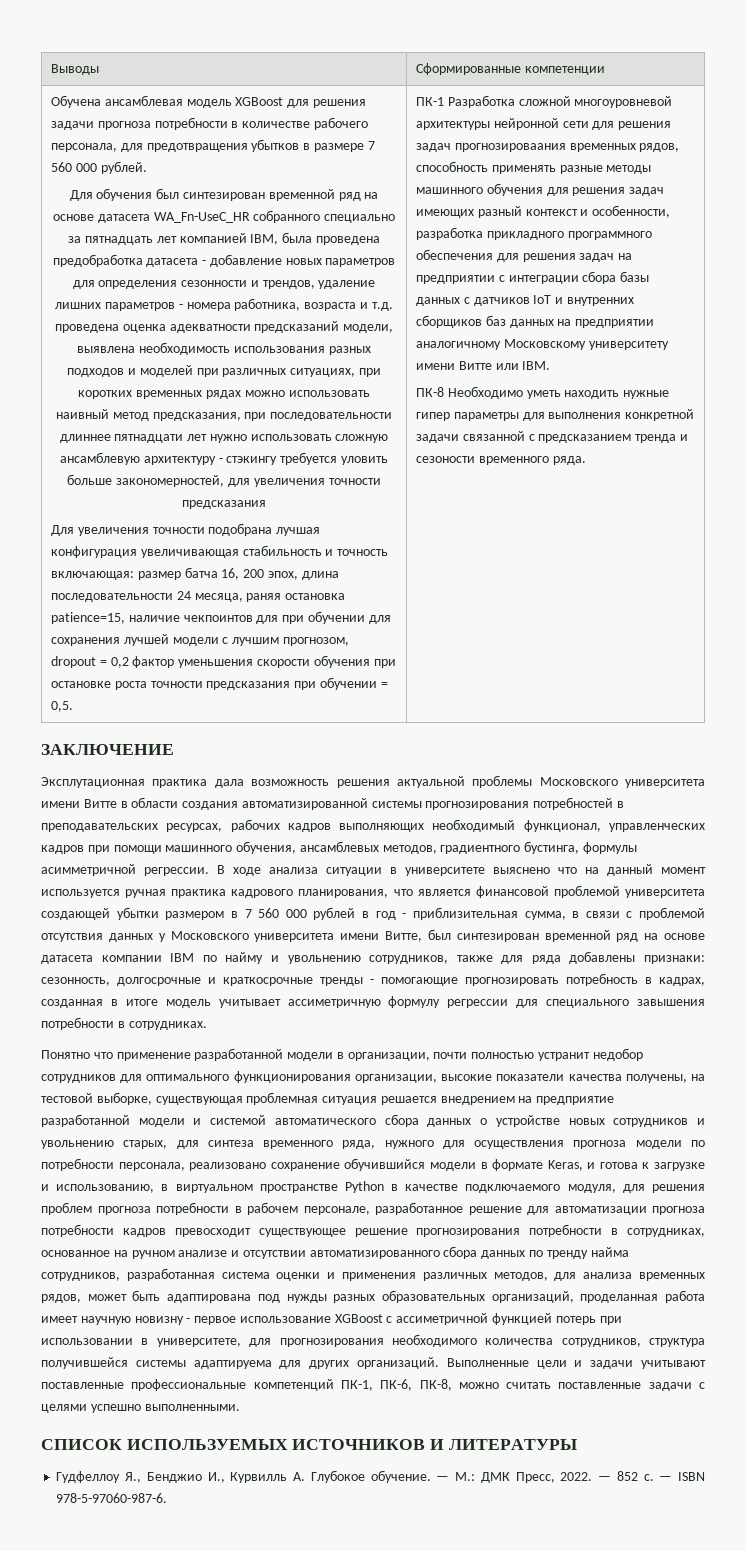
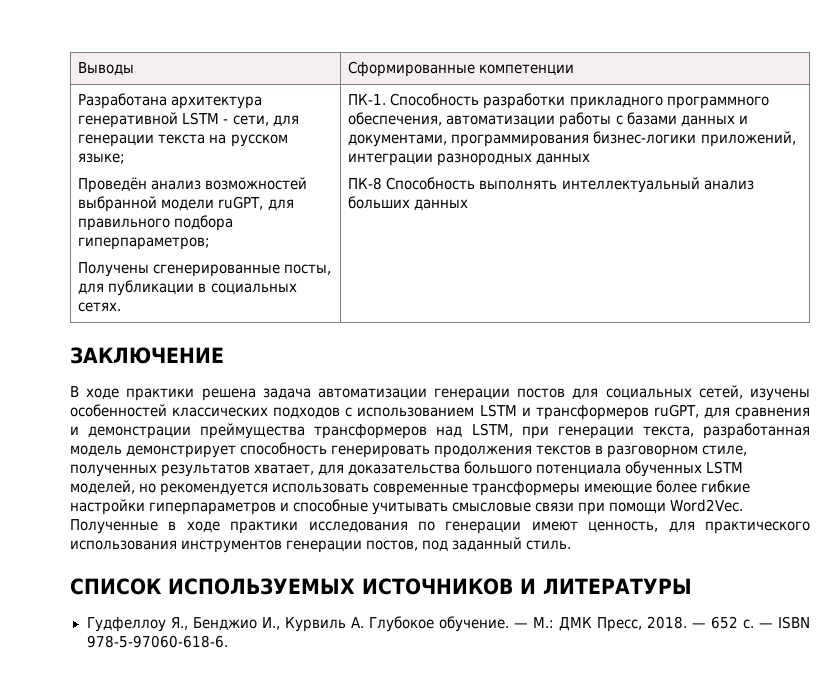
[51,95,366,108] [51,117,368,130] [51,139,375,152] [51,161,147,174] [69,188,379,201] [52,210,396,223] [68,232,380,245] [52,254,396,267] [72,280,376,289] [55,298,393,311] [54,321,394,333] [77,342,371,355] [67,365,381,377] [78,390,370,399] [55,409,393,421] [59,434,389,443] [60,452,388,465] [67,474,381,487] [182,500,266,509] [51,523,321,536] [51,545,389,558] [51,567,339,580] [51,591,346,602] [51,611,391,624] [51,634,349,646] [51,655,396,668] [51,677,388,690] [51,701,74,712] [416,95,673,108] [416,118,672,130] [416,143,680,152] [416,161,652,174] [416,183,665,196] [416,205,671,218] [416,227,652,240] [416,249,633,262] [416,271,650,284] [416,295,634,306] [416,315,655,328] [416,339,669,350] [416,361,551,370] [416,386,670,399] [416,409,695,421] [416,431,688,443] [416,456,586,465] [41,744,174,755] [41,775,705,788] [41,797,625,810] [41,819,705,832] [41,841,638,854] [41,864,706,876] [41,885,705,898] [41,907,705,920] [41,929,706,942] [41,951,705,964] [41,973,705,986] [41,996,705,1008] [41,1017,207,1030] [41,1048,643,1061] [41,1071,705,1083] [41,1092,615,1105] [41,1114,706,1127] [41,1140,705,1149] [41,1158,705,1171] [41,1181,705,1193] [41,1202,705,1215] [41,1224,705,1237] [41,1246,629,1259] [41,1268,705,1281] [41,1290,706,1303] [41,1313,622,1325] [41,1334,705,1347] [41,1357,706,1369] [41,1379,705,1391] [41,1404,240,1413] Обучена ансамблевая модель XGBoost для решения задачи прогноза потребности в количестве рабочего персонала, для предотвращения убытков в размере 7 560 000 рублей. // Для обучения был синтезирован временной ряд на основе датасета WA_Fn-UseC_HR собранного специально за пятнадцать лет компанией IBM, была проведена предобработка датасета - добавление новых параметров для определения сезонности и трендов, удаление лишних параметров - номера работника, возраста и т.д. проведена оценка адекватности предсказаний модели, выявлена необходимость использования разных подходов и моделей при различных ситуациях, при коротких временных рядах можно использовать наивный метод предсказания, при последовательности длиннее пятнадцати лет нужно использовать сложную ансамблевую архитектуру - стэкингу требуется уловить больше закономерностей, для увеличения точности предсказания // Для увеличения точности подобрана лучшая конфигурация увеличивающая стабильность и точность включающая: размер батча 16, 200 эпох, длина последовательности 24 месяца, раняя остановка patience=15, наличие чекпоинтов для при обучении для сохранения лучшей модели с лучшим прогнозом, dropout = 0,2 фактор уменьшения скорости обучения при остановке роста точности предсказания при обучении = 0,5. | ПК-1 Разработка сложной многоуровневой архитектуры нейронной сети для решения задач прогнозироваания временных рядов, способность применять разные методы машинного обучения для решения задач имеющих разный контекст и особенности, разработка прикладного программного обеспечения для решения задач на предприятии с интеграции сбора базы данных с датчиков IoT и внутренних сборщиков баз данных на предприятии аналогичному Московскому университету имени Витте или IBM. // ПК-8 Необходимо уметь находить нужные гипер параметры для выполнения конкретной задачи связанной с предсказанием тренда и сезоности временного ряда. // ЗАКЛЮЧЕНИЕ // Эксплутационная практика дала возможность решения актуальной проблемы Московского университета имени Витте в области создания автоматизированной системы прогнозирования потребностей в преподавательских ресурсах, рабочих кадров выполняющих необходимый функционал, управленческих кадров при помощи машинного обучения, ансамблевых методов, градиентного бустинга, формулы асимметричной регрессии. В ходе анализа ситуации в университете выяснено что на данный момент используется ручная практика кадрового планирования, что является финансовой проблемой университета создающей убытки размером в 7 560 000 рублей в год - приблизительная сумма, в связи с проблемой отсутствия данных у Московского университета имени Витте, был синтезирован временной ряд на основе датасета компании IBM по найму и увольнению сотрудников, также для ряда добавлены признаки: сезонность, долгосрочные и краткосрочные тренды - помогающие прогнозировать потребность в кадрах, созданная в итоге модель учитывает ассиметричную формулу регрессии для специального завышения потребности в сотрудниках. // Понятно что применение разработанной модели в организации, почти полностью устранит недобор сотрудников для оптимального функционирования организации, высокие показатели качества получены, на тестовой выборке, существующая проблемная ситуация решается внедрением на предприятие разработанной модели и системой автоматического сбора данных о устройстве новых сотрудников и увольнению старых, для синтеза временного ряда, нужного для осуществления прогноза модели по потребности персонала, реализовано сохранение обучившийся модели в формате Keras, и готова к загрузке и использованию, в виртуальном пространстве Python в качестве подключаемого модуля, для решения проблем прогноза потребности в рабочем персонале, разработанное решение для автоматизации прогноза потребности кадров превосходит существующее решение прогнозирования потребности в сотрудниках, основанное на ручном анализе и отсутствии автоматизированного сбора данных по тренду найма сотрудников, разработанная система оценки и применения различных методов, для анализа временных рядов, может быть адаптирована под нужды разных образовательных организаций, проделанная работа имеет научную новизну - первое использование XGBoost с ассиметричной функцией потерь при использовании в университете, для прогнозирования необходимого количества сотрудников, структура получившейся системы адаптируема для других организаций. Выполненные цели и задачи учитывают поставленные профессиональные компетенций ПК-1, ПК-6, ПК-8, можно считать поставленные задачи с целями успешно выполненными. -> [78,93,263,109] [78,112,299,128] [78,134,288,147] [78,153,126,164] [78,177,308,193] [78,196,294,212] [78,215,234,231] [78,237,211,250] [78,262,332,277] [78,280,297,296] [78,302,122,312] [348,93,769,109] [348,112,748,128] [348,131,796,147] [348,153,591,166] [348,177,754,193] [348,196,469,211] [70,347,224,364] [70,385,811,401] [70,404,811,420] [70,423,811,439] [70,442,748,458] [70,461,744,477] [70,480,751,496] [70,499,744,515] [70,519,810,534] [70,537,572,553] Разработана архитектура генеративной LSTM - сети, для генерации текста на русском языке; // Проведён анализ возможностей выбранной модели ruGPT, для правильного подбора гиперпараметров; // Получены сгенерированные посты, для публикации в социальных сетях. | ПК-1. Способность разработки прикладного программного обеспечения, автоматизации работы с базами данных и документами, программирования бизнес-логики приложений, интеграции разнородных данных // ПК-8 Способность выполнять интеллектуальный анализ больших данных // ЗАКЛЮЧЕНИЕ // В ходе практики решена задача автоматизации генерации постов для социальных сетей, изучены особенностей классических подходов с использованием LSTM и трансформеров ruGPT, для сравнения и демонстрации преймущества трансформеров над LSTM, при генерации текста, разработанная модель демонстрирует способность генерировать продолжения текстов в разговорном стиле, полученных результатов хватает, для доказательства большого потенциала обученных LSTM моделей, но рекомендуется использовать современные трансформеры имеющие более гибкие настройки гиперпараметров и способные учитывать смысловые связи при помощи Word2Vec. Полученные в ходе практики исследования по генерации имеют ценность, для практического использования инструментов генерации постов, под заданный стиль.
[230,1472,288,1483] Курвилль -> [284,617,346,632] Курвиль
[560,1471,638,1481] 2022. — 852 -> [646,616,738,629] 2018. — 652
[56,1493,168,1503] 978-5-97060-987-6. -> [86,635,228,648] 978-5-97060-618-6.

